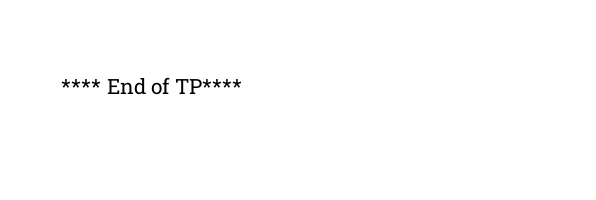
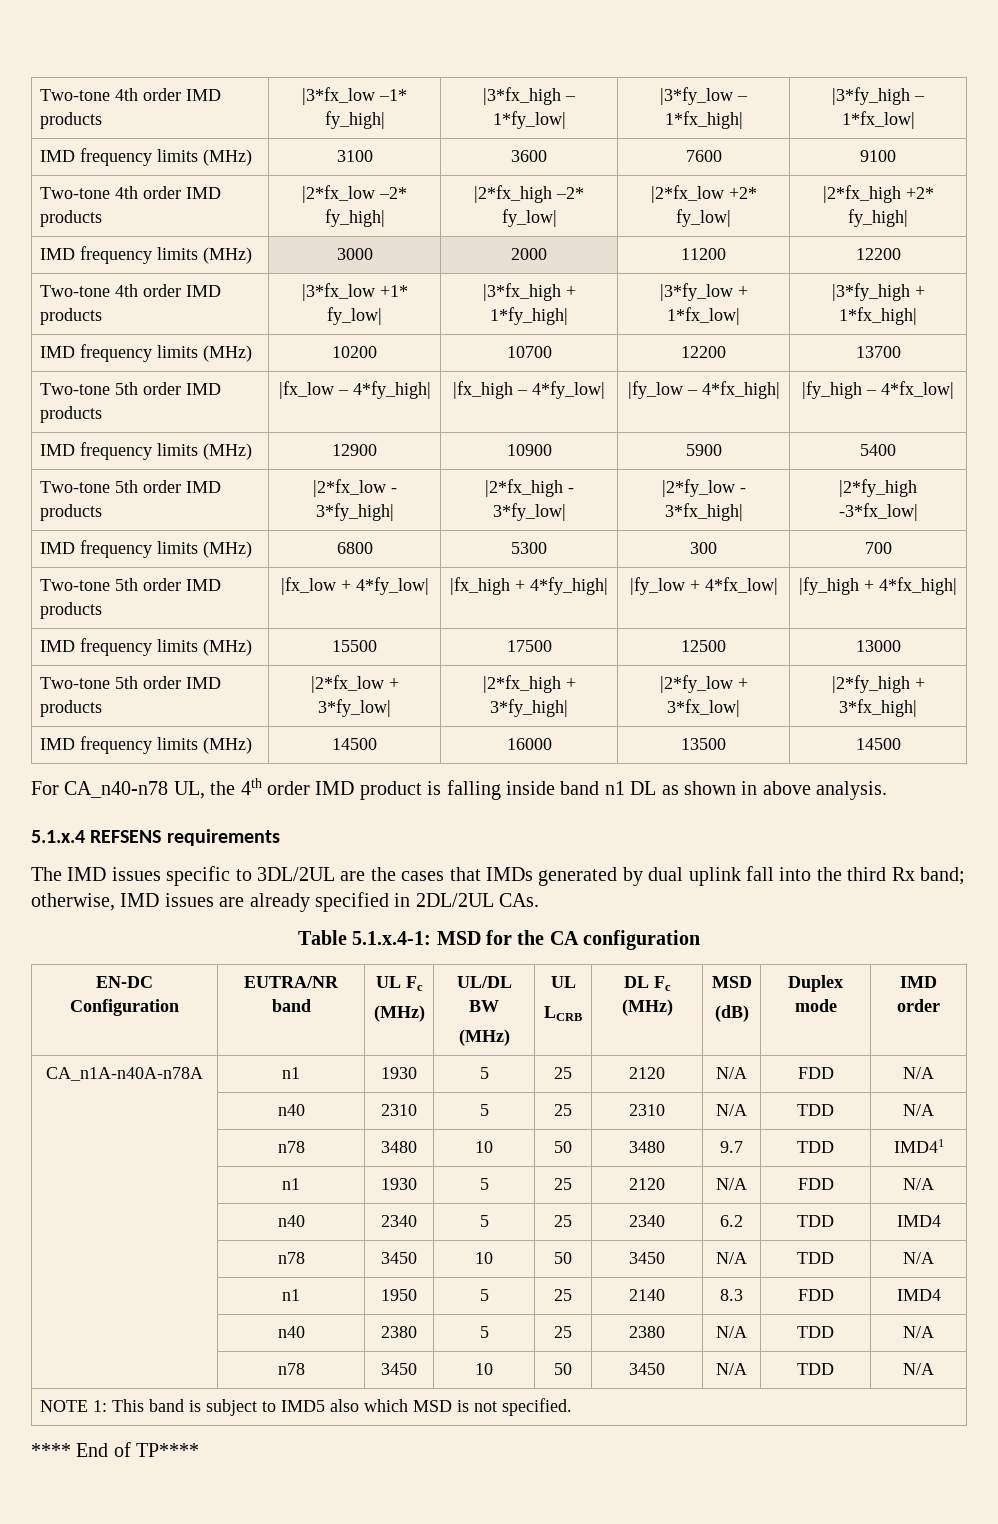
(61, 86) none -> [39,88,221,101] [39,112,102,129] [302,87,407,105] [324,111,385,129] [483,87,576,105] [492,111,566,129] [660,87,748,105] [664,111,743,129] [832,87,925,105] [841,111,915,129] [39,148,252,166] [336,150,373,162] [511,150,547,162] [685,150,722,162] [860,150,896,162] [39,186,221,199] [39,210,102,227] [302,185,407,203] [324,209,385,227] [474,185,584,203] [501,209,557,227] [650,185,757,203] [676,209,731,227] [822,185,934,203] [848,209,908,227] [39,246,252,264] [336,248,373,260] [511,248,547,260] [681,248,726,260] [855,248,901,260] [39,284,221,297] [39,308,102,325] [301,283,408,301] [327,307,382,325] [482,283,576,301] [490,307,568,325] [659,283,748,301] [667,307,740,325] [831,283,925,301] [839,307,917,325] [39,344,252,362] [332,346,377,358] [506,346,552,358] [681,346,726,358] [855,346,901,358] [39,382,221,395] [39,406,102,423] [278,381,431,399] [453,381,605,399] [627,381,780,399] [802,381,954,399] [39,442,252,460] [332,444,377,456] [506,444,552,456] [685,444,722,456] [860,444,896,456] [39,480,221,493] [39,504,102,521] [312,479,397,497] [315,503,394,521] [484,479,574,497] [492,503,566,521] [661,479,746,497] [664,503,743,521] [839,479,917,497] [838,503,918,521] [39,540,252,558] [336,542,373,554] [511,542,547,554] [690,542,717,554] [864,542,892,554] [39,578,221,591] [39,602,102,619] [280,577,429,595] [450,577,608,595] [629,577,778,595] [799,577,957,595] [39,638,252,656] [332,640,377,652] [506,640,552,652] [681,640,726,652] [855,640,901,652] [39,676,221,689] [39,700,102,717] [310,675,399,693] [318,699,391,717] [482,675,576,693] [490,699,568,717] [659,675,748,693] [667,699,740,717] [831,675,925,693] [839,699,917,717] [39,736,252,754] [332,738,377,750] [506,738,552,750] [681,738,726,750] [855,738,901,750] [31,778,888,800] [31,829,280,846] [31,866,965,886] [31,892,540,912] [297,930,701,950] [96,976,153,988] [70,999,179,1016] [244,976,339,988] [271,999,311,1012] [375,976,423,991] [373,1005,425,1022] [456,976,512,988] [469,1000,499,1012] [458,1029,510,1046] [550,976,576,988] [544,1006,582,1021] [623,976,671,991] [621,999,673,1016] [711,976,752,988] [714,1005,749,1022] [788,975,843,992] [794,999,837,1012] [900,976,937,988] [897,999,940,1012] [46,1067,203,1081] [282,1067,300,1079] [381,1067,417,1079] [479,1067,489,1079] [554,1067,572,1079] [629,1067,665,1079] [716,1067,747,1079] [797,1067,834,1079] [903,1067,934,1079] [277,1104,305,1116] [381,1104,417,1116] [479,1104,489,1116] [554,1104,572,1116] [629,1104,665,1116] [716,1104,747,1116] [797,1104,834,1116] [903,1104,934,1116] [277,1141,305,1153] [381,1141,417,1153] [475,1141,493,1153] [554,1141,572,1153] [629,1141,665,1153] [720,1141,743,1153] [797,1141,834,1153] [893,1139,944,1153] [282,1178,300,1190] [381,1178,417,1190] [479,1178,489,1190] [554,1178,572,1190] [629,1178,665,1190] [716,1178,747,1190] [797,1178,834,1190] [903,1178,934,1190] [277,1215,305,1227] [381,1215,417,1227] [479,1215,489,1227] [554,1215,572,1227] [629,1215,665,1227] [720,1215,743,1227] [797,1215,834,1227] [896,1215,941,1227] [277,1252,305,1264] [381,1252,417,1264] [475,1252,493,1264] [554,1252,572,1264] [629,1252,665,1264] [716,1252,747,1264] [797,1252,834,1264] [903,1252,934,1264] [282,1289,300,1301] [381,1289,417,1301] [479,1289,489,1301] [554,1289,572,1301] [629,1289,665,1301] [720,1289,743,1301] [797,1289,834,1301] [896,1289,941,1301] [277,1326,305,1338] [381,1326,417,1338] [479,1326,489,1338] [554,1326,572,1338] [629,1326,665,1338] [716,1326,747,1338] [797,1326,834,1338] [903,1326,934,1338] [277,1363,305,1375] [381,1363,417,1375] [475,1363,493,1375] [554,1363,572,1375] [629,1363,665,1375] [716,1363,747,1375] [797,1363,834,1375] [903,1363,934,1375] [39,1398,572,1416] Two-tone 4th order IMD products | |3*fx_low –1* fy_high| | |3*fx_high – 1*fy_low| | |3*fy_low – 1*fx_high| | |3*fy_high – 1*fx_low| // IMD frequency limits (MHz) | 3100 | 3600 | 7600 | 9100 // Two-tone 4th order IMD products | |2*fx_low –2* fy_high| | |2*fx_high –2* fy_low| | |2*fx_low +2* fy_low| | |2*fx_high +2* fy_high| // IMD frequency limits (MHz) | 3000 | 2000 | 11200 | 12200 // Two-tone 4th order IMD products | |3*fx_low +1* fy_low| | |3*fx_high + 1*fy_high| | |3*fy_low + 1*fx_low| | |3*fy_high + 1*fx_high| // IMD frequency limits (MHz) | 10200 | 10700 | 12200 | 13700 // Two-tone 5th order IMD products | |fx_low – 4*fy_high| | |fx_high – 4*fy_low| | |fy_low – 4*fx_high| | |fy_high – 4*fx_low| // IMD frequency limits (MHz) | 12900 | 10900 | 5900 | 5400 // Two-tone 5th order IMD products | |2*fx_low - 3*fy_high| | |2*fx_high - 3*fy_low| | |2*fy_low - 3*fx_high| | |2*fy_high -3*fx_low| // IMD frequency limits (MHz) | 6800 | 5300 | 300 | 700 // Two-tone 5th order IMD products | |fx_low + 4*fy_low| | |fx_high + 4*fy_high| | |fy_low + 4*fx_low| | |fy_high + 4*fx_high| // IMD frequency limits (MHz) | 15500 | 17500 | 12500 | 13000 // Two-tone 5th order IMD products | |2*fx_low + 3*fy_low| | |2*fx_high + 3*fy_high| | |2*fy_low + 3*fx_low| | |2*fy_high + 3*fx_high| // IMD frequency limits (MHz) | 14500 | 16000 | 13500 | 14500 // For CA_n40-n78 UL, the 4th order IMD product is falling inside band n1 DL as shown in above analysis. // 5.1.x.4 REFSENS requirements // The IMD issues specific to 3DL/2UL are the cases that IMDs generated by dual uplink fall into the third Rx band; otherwise, IMD issues are already specified in 2DL/2UL CAs. // Table 5.1.x.4-1: MSD for the CA configuration // EN-DC Configuration | EUTRA/NR band | UL Fc // (MHz) | UL/DL BW // (MHz) | UL // LCRB | DL Fc (MHz) | MSD // (dB) | Duplex mode | IMD order // CA_n1A-n40A-n78A | n1 | 1930 | 5 | 25 | 2120 | N/A | FDD | N/A // | n40 | 2310 | 5 | 25 | 2310 | N/A | TDD | N/A // | n78 | 3480 | 10 | 50 | 3480 | 9.7 | TDD | IMD41 // | n1 | 1930 | 5 | 25 | 2120 | N/A | FDD | N/A // | n40 | 2340 | 5 | 25 | 2340 | 6.2 | TDD | IMD4 // | n78 | 3450 | 10 | 50 | 3450 | N/A | TDD | N/A // | n1 | 1950 | 5 | 25 | 2140 | 8.3 | FDD | IMD4 // | n40 | 2380 | 5 | 25 | 2380 | N/A | TDD | N/A // | n78 | 3450 | 10 | 50 | 3450 | N/A | TDD | N/A // NOTE 1: This band is subject to IMD5 also which MSD is not specified. //

